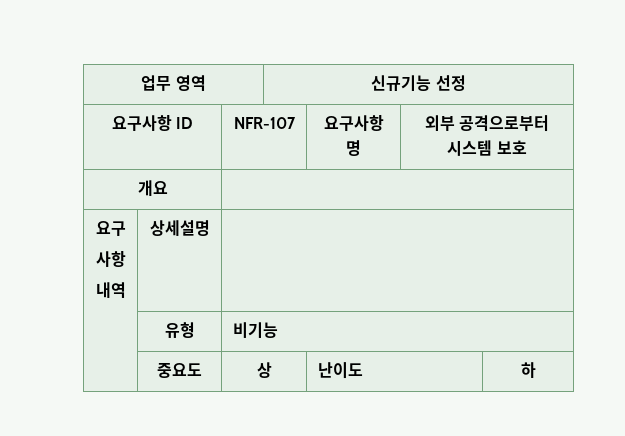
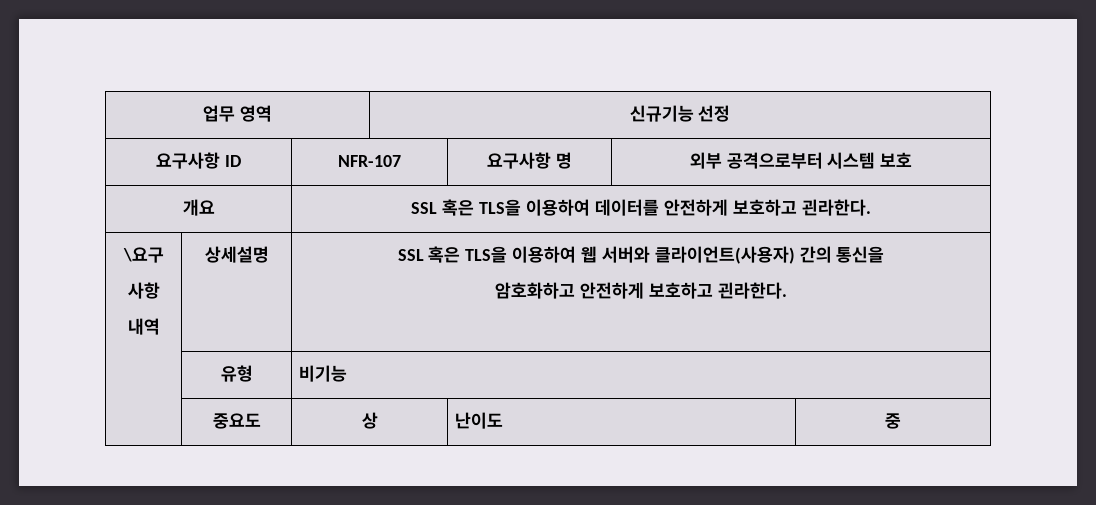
[95,221,126,236] [95,251,126,267] [95,282,126,298] [149,220,210,236] // 요구 // 사항 // 내역 | 상세설명 | -> [411,199,871,216] [122,247,164,263] [127,282,160,299] [127,318,160,335] [204,246,269,263] [397,246,885,264] [495,282,787,299] SSL 혹은 TLS을 이용하여 데이터를 안전하게 보호하고 괸라한다. // \요구 // 사항 // 내역 | 상세설명 | SSL 혹은 TLS을 이용하여 웹 서버와 클라이언트(사용자) 간의 통신을 // 암호화하고 안전하게 보호하고 괸라한다.
[520,362,536,378] 하 -> [885,413,901,429] 중

